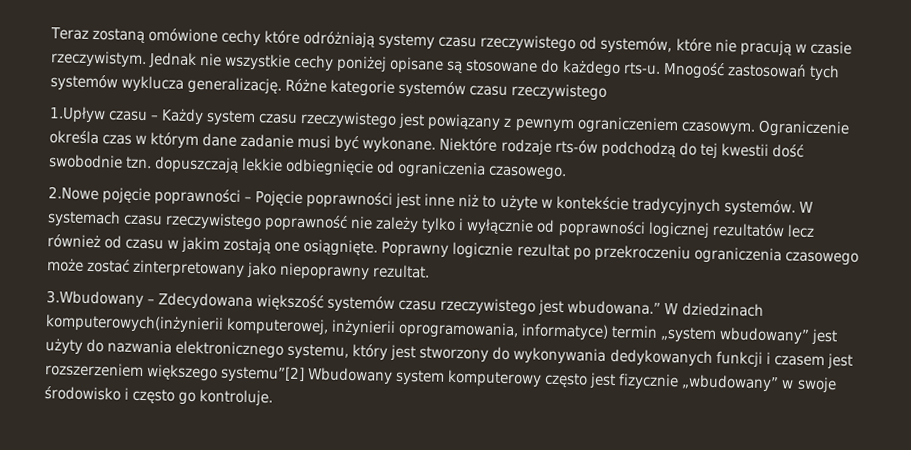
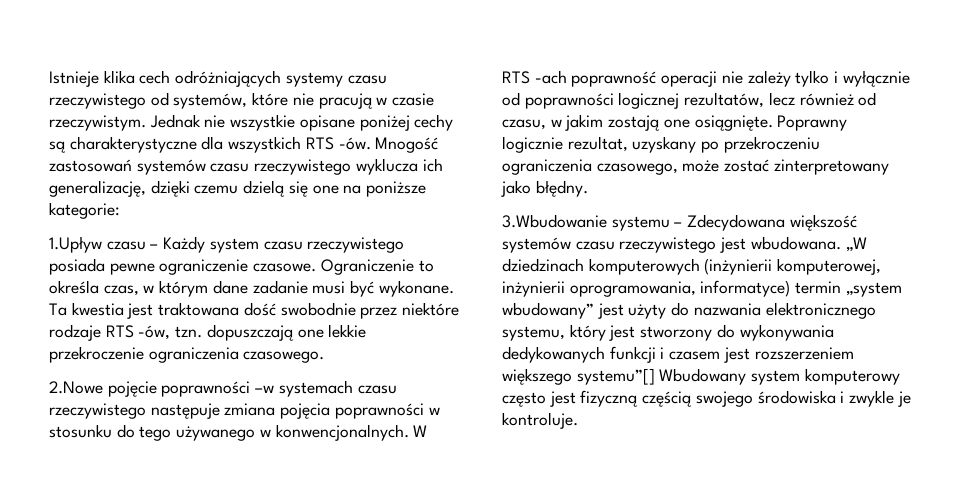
[50,27,376,49] Teraz zostaną omówione cechy które odróżniają -> [49,70,282,87] Istnieje klika cech odróżniających
[293,54,840,82] [50,74,608,101] cechy poniżej opisane są stosowane do każdego rts-u. Mnogość zastosowań tych systemów wyklucza generalizację. Różne kategorie systemów czasu rzeczywistego -> [299,114,454,131] [49,136,439,153] [49,158,443,175] [49,180,427,197] [49,202,120,219] opisane poniżej cechy są charakterystyczne dla wszystkich RTS -ów. Mnogość zastosowań systemów czasu rzeczywistego wyklucza ich generalizację, dzięki czemu dzielą się one na poniższe kategorie:
[398,112,850,138] [49,130,133,145] jest powiązany z pewnym ograniczeniem czasowym. Ograniczenie określa czas -> [49,258,434,275] [49,280,139,296] posiada pewne ograniczenie czasowe. Ograniczenie to określa czas,
[439,137,804,160] [49,154,396,177] Niektóre rodzaje rts-ów podchodzą do tej kwestii dość swobodnie tzn. dopuszczają lekkie odbiegnięcie od -> [49,302,460,319] [49,324,367,341] [49,346,144,363] Ta kwestia jest traktowana dość swobodnie przez niektóre rodzaje RTS -ów, tzn. dopuszczają one lekkie przekroczenie
[244,190,813,217] [47,210,349,232] – Pojęcie poprawności jest inne niż to użyte w kontekście tradycyjnych systemów. W systemach czasu rzeczywistego poprawność -> [255,380,397,397] [49,403,440,419] [49,424,428,441] [502,70,718,87] –w systemach czasu rzeczywistego następuje zmiana pojęcia poprawności w stosunku do tego używanego w konwencjonalnych. W RTS -ach poprawność operacji
[711,222,785,238] rezultatów -> [684,92,765,108] rezultatów,
[125,238,165,250] czasu -> [502,119,546,130] czasu,
[516,243,570,258] rezultat -> [567,136,697,153] rezultat, uzyskany
[784,251,859,266] czasowego -> [596,163,678,175] czasowego,
[279,262,431,281] [46,290,144,309] niepoprawny rezultat. // 3.Wbudowany -> [535,180,588,197] [502,214,670,231] błędny. // 3.Wbudowanie systemu
[567,300,764,317] [45,314,224,334] wbudowana.” W dziedzinach komputerowych(inżynierii -> [750,236,867,252] [502,258,773,275] wbudowana. „W dziedzinach komputerowych (inżynierii
[220,365,306,384] systemu”[2] -> [576,368,655,385] systemu”[]
[618,373,837,394] [44,386,197,406] fizycznie „wbudowany” w swoje środowisko i często go -> [580,390,911,407] fizyczną częścią swojego środowiska i zwykle je

